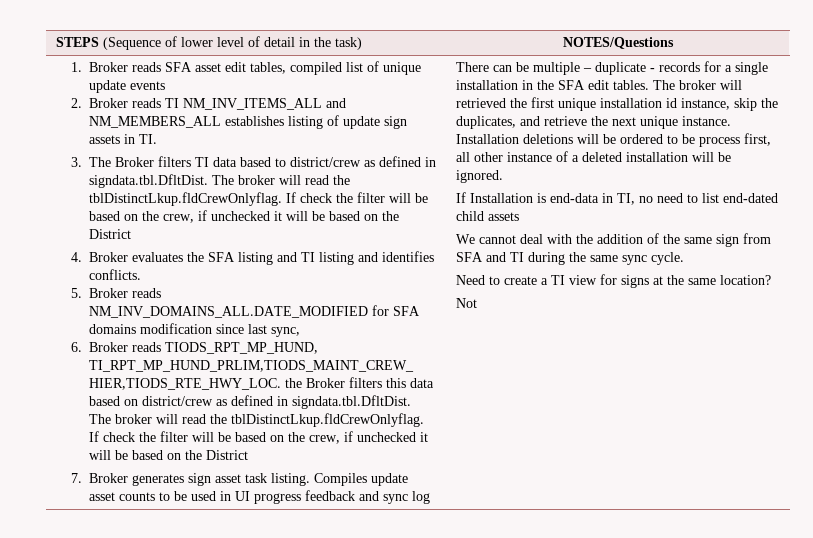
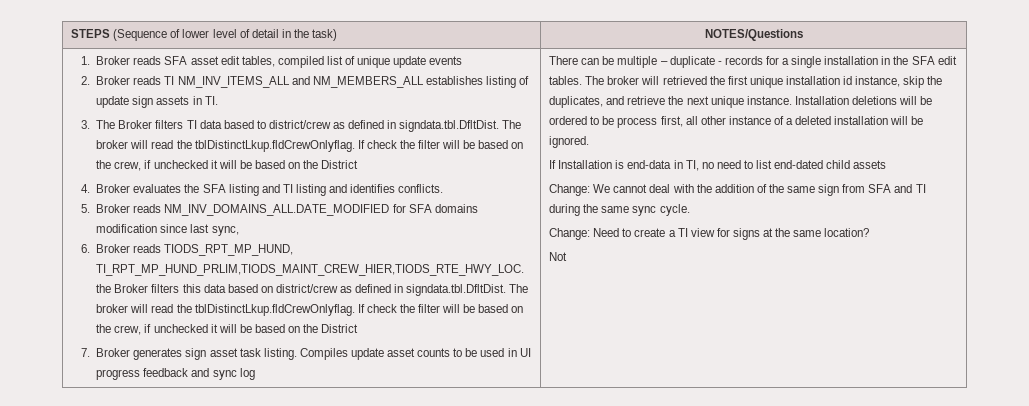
(519, 216) none -> [549,184,591,196] Change:
(684, 258) none -> [549,228,591,240] Change:

